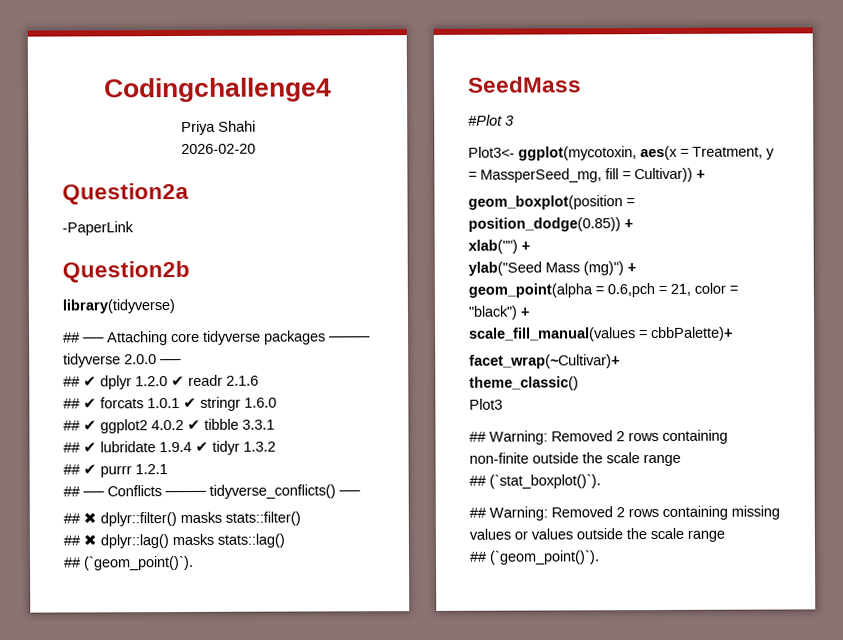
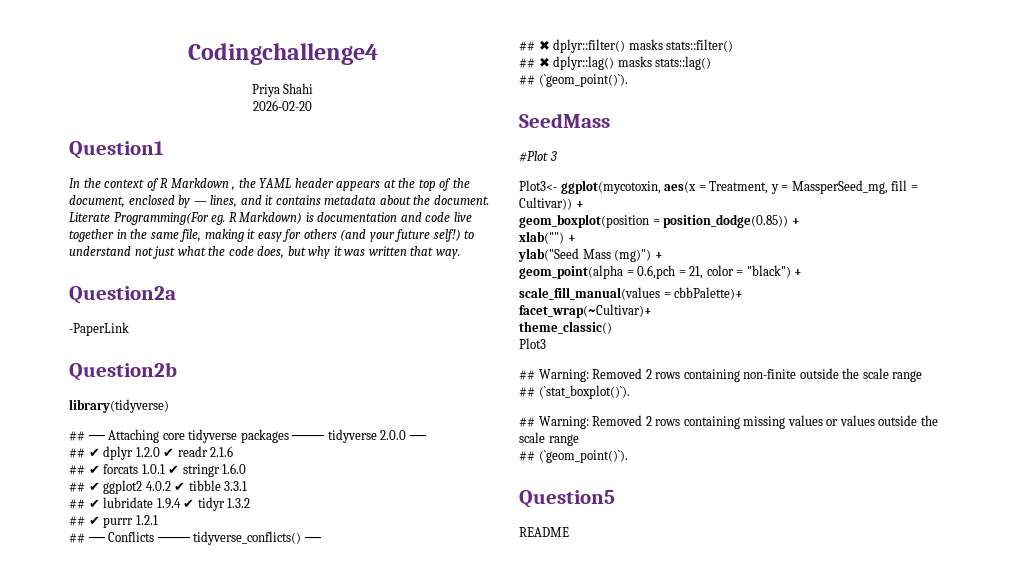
(256, 149) none -> [69,141,164,159] [69,178,470,191] [69,195,489,208] [69,212,472,225] [69,229,475,242] [69,246,460,259] // Question1 // In the context of R Markdown , the YAML header appears at the top of the document, enclosed by — lines, and it contains metadata about the document. Literate Programming(For eg. R Markdown) is documentation and code live together in the same file, making it easy for others (and your future self!) to understand not just what the code does, but why it was written that way.
(600, 557) none -> [519,490,615,508] [519,527,569,537] // Question5 // README

